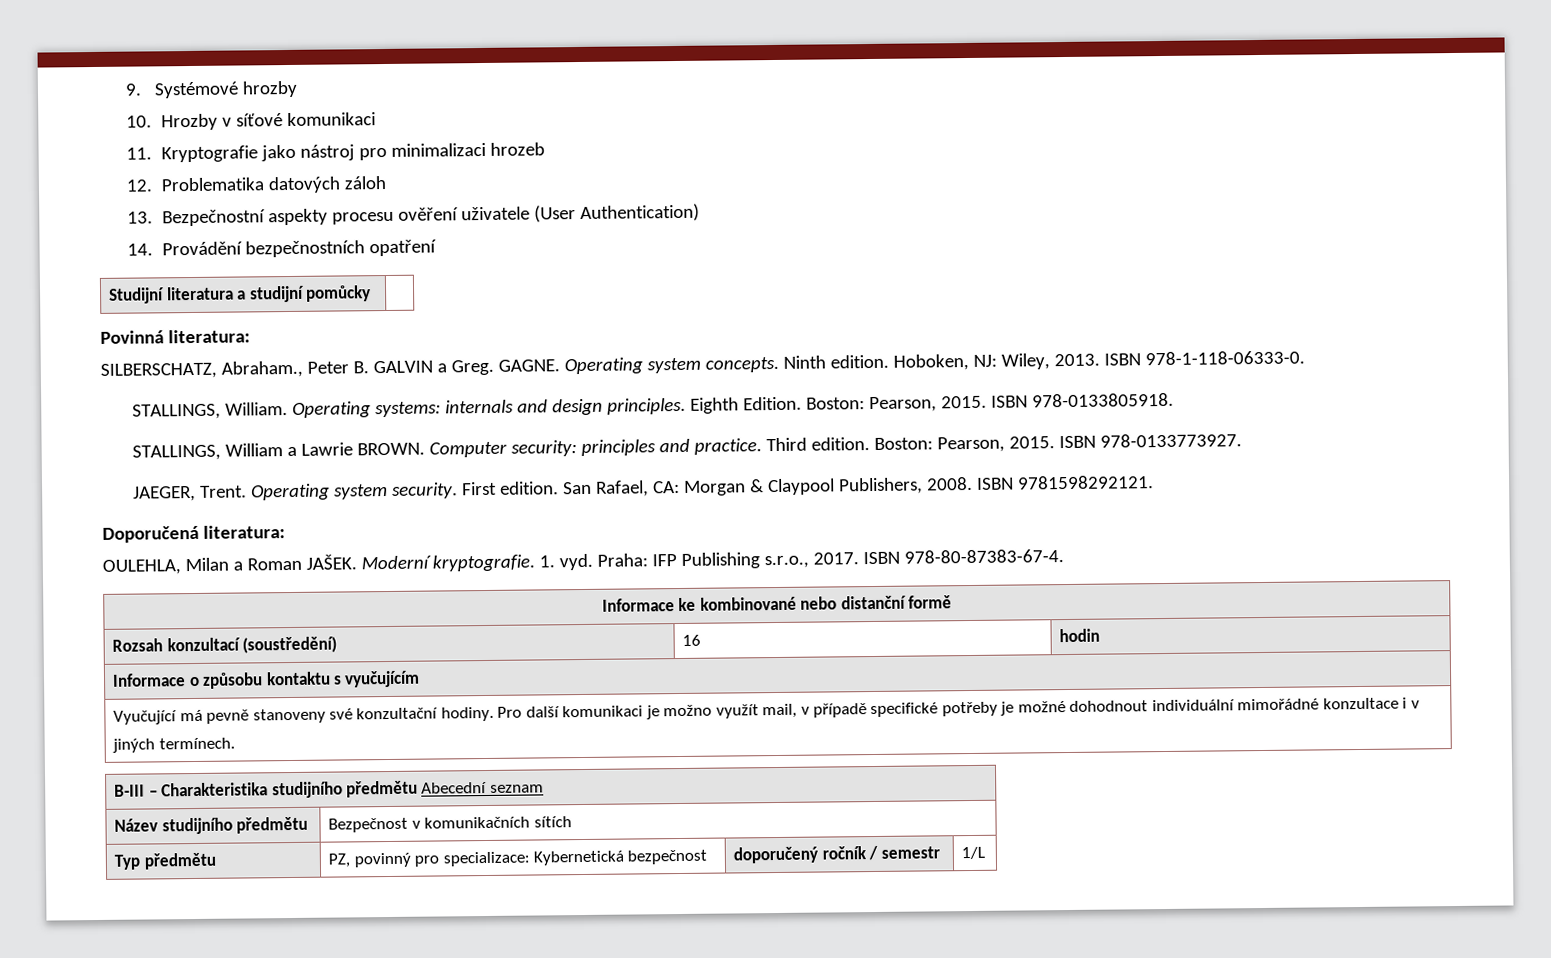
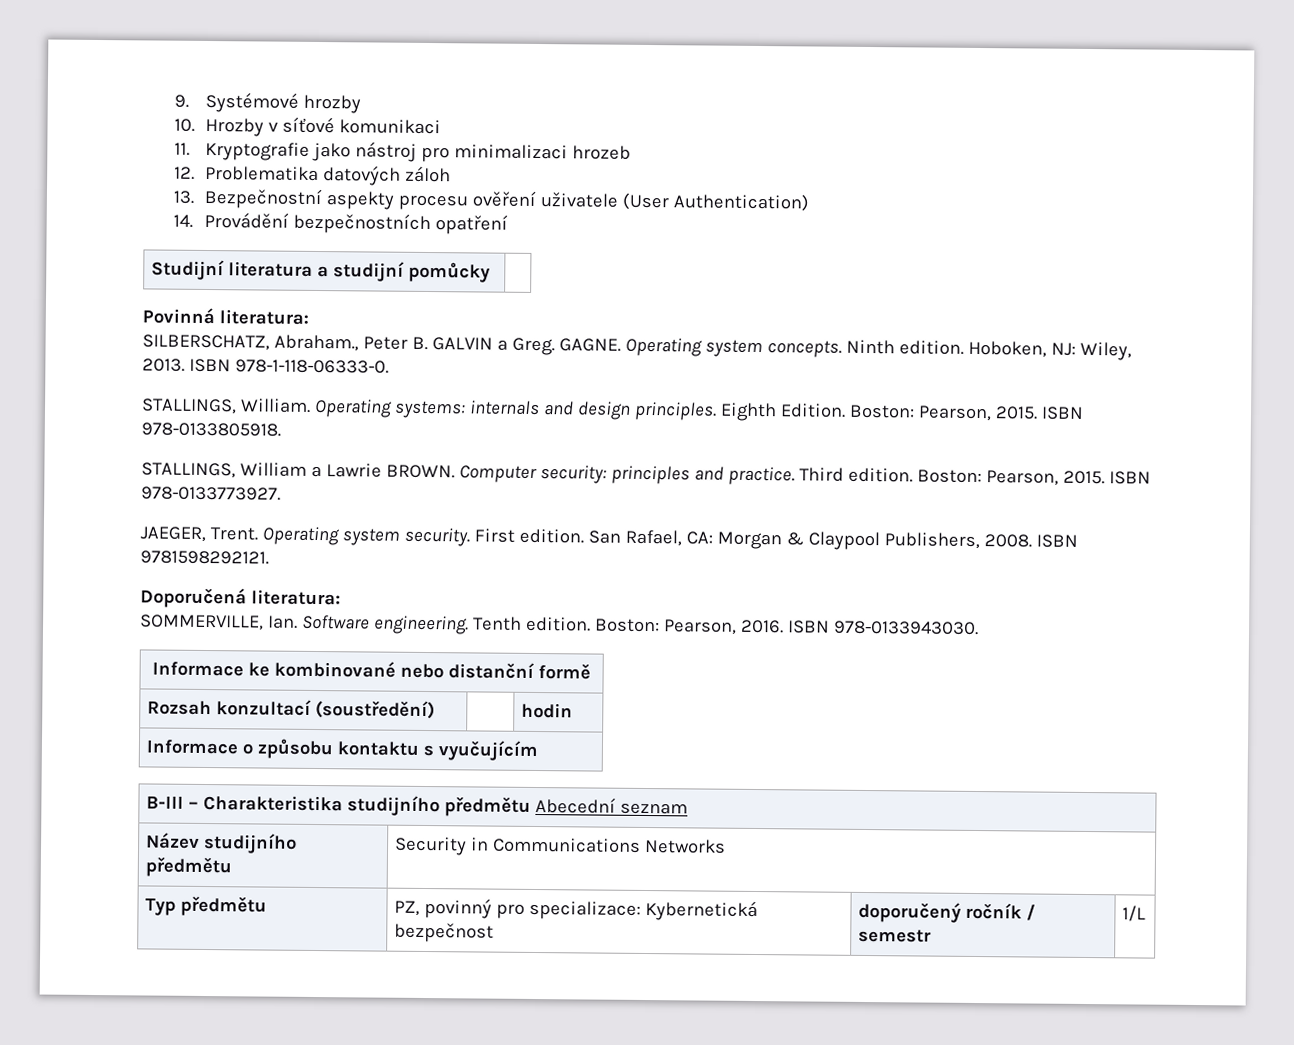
[102,549,1064,575] OULEHLA, Milan a Roman JAŠEK. Moderní kryptografie. 1. vyd. Praha: IFP Publishing s.r.o., 2017. ISBN 978-80-87383-67-4. -> [140,614,979,636] SOMMERVILLE, Ian. Software engineering. Tenth edition. Boston: Pearson, 2016. ISBN 978-0133943030.
[682,634,702,646] 16 -> (436, 709) none
[113,697,1420,725] [112,737,235,753] // Vyučující má pevně stanoveny své konzultační hodiny. Pro další komunikaci je možno využít mail, v případě specifické potřeby je možné dohodnout individuální mimořádné konzultace i v jiných termínech. -> (540, 751) none
[328,816,572,833] Bezpečnost v komunikačních sítích -> [394,836,727,856] Security in Communications Networks

